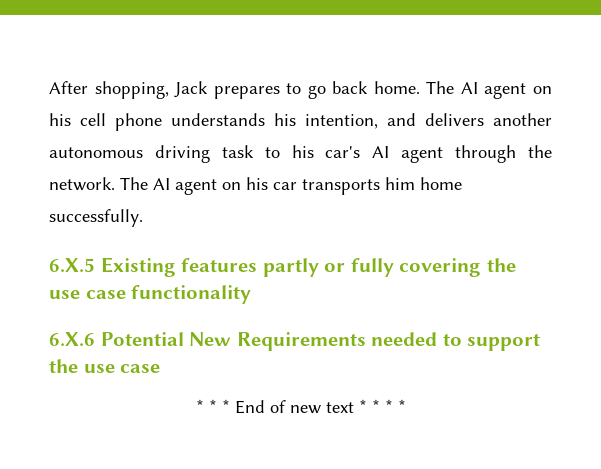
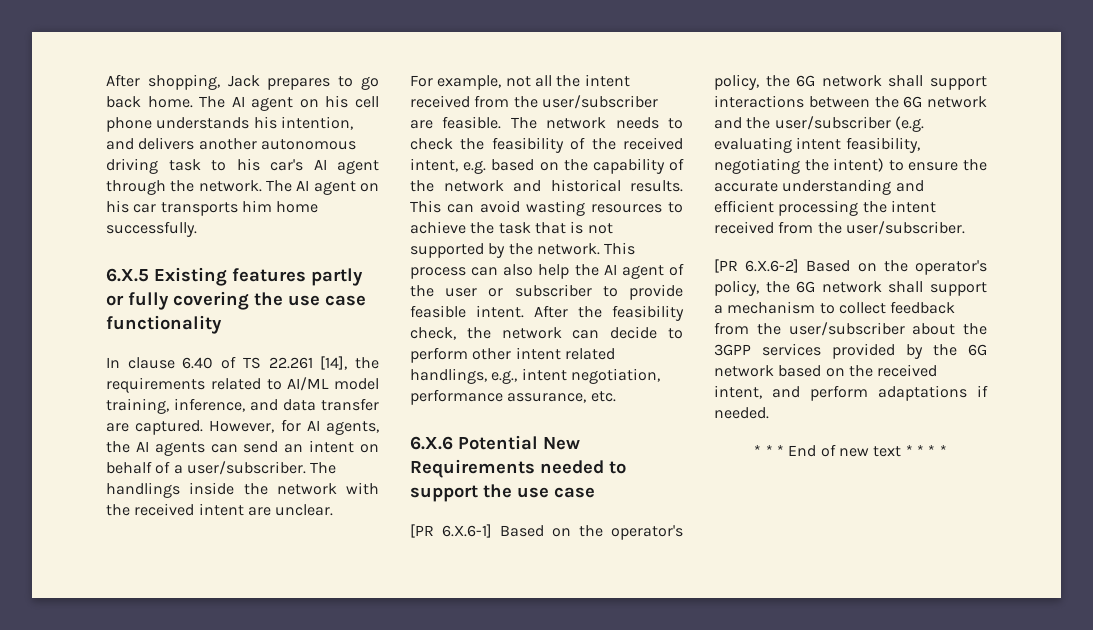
(252, 294) none -> [106,356,379,370] [106,377,379,393] [106,398,379,414] [106,419,380,435] [106,440,379,456] [106,461,337,475] [106,482,379,498] [106,503,334,516] [410,74,630,90] [410,95,658,109] [410,116,683,129] [410,137,683,153] [410,158,684,174] [410,179,683,192] [410,200,683,216] [410,221,613,234] [410,242,636,258] [410,263,684,279] [410,284,683,300] [410,305,684,321] [410,326,683,340] [410,347,615,363] [410,368,660,384] [410,389,616,405] // In clause 6.40 of TS 22.261 [14], the requirements related to AI/ML model training, inference, and data transfer are captured. However, for AI agents, the AI agents can send an intent on behalf of a user/subscriber. The handlings inside the network with the received intent are unclear. // For example, not all the intent received from the user/subscriber are feasible. The network needs to check the feasibility of the received intent, e.g. based on the capability of the network and historical results. This can avoid wasting resources to achieve the task that is not supported by the network. This process can also help the AI agent of the user or subscriber to provide feasible intent. After the feasibility check, the network can decide to perform other intent related handlings, e.g., intent negotiation, performance assurance, etc.
(161, 368) none -> [410,524,683,540] [714,74,987,90] [714,95,987,108] [714,116,924,132] [714,137,920,153] [714,158,987,174] [714,179,924,195] [714,200,936,216] [714,221,965,235] [714,259,987,275] [714,280,987,296] [714,301,956,314] [714,322,987,336] [714,343,987,359] [714,364,938,377] [714,385,988,401] [714,407,769,419] // [PR 6.X.6-1] Based on the operator's policy, the 6G network shall support interactions between the 6G network and the user/subscriber (e.g. evaluating intent feasibility, negotiating the intent) to ensure the accurate understanding and efficient processing the intent received from the user/subscriber. // [PR 6.X.6-2] Based on the operator's policy, the 6G network shall support a mechanism to collect feedback from the user/subscriber about the 3GPP services provided by the 6G network based on the received intent, and perform adaptations if needed.

